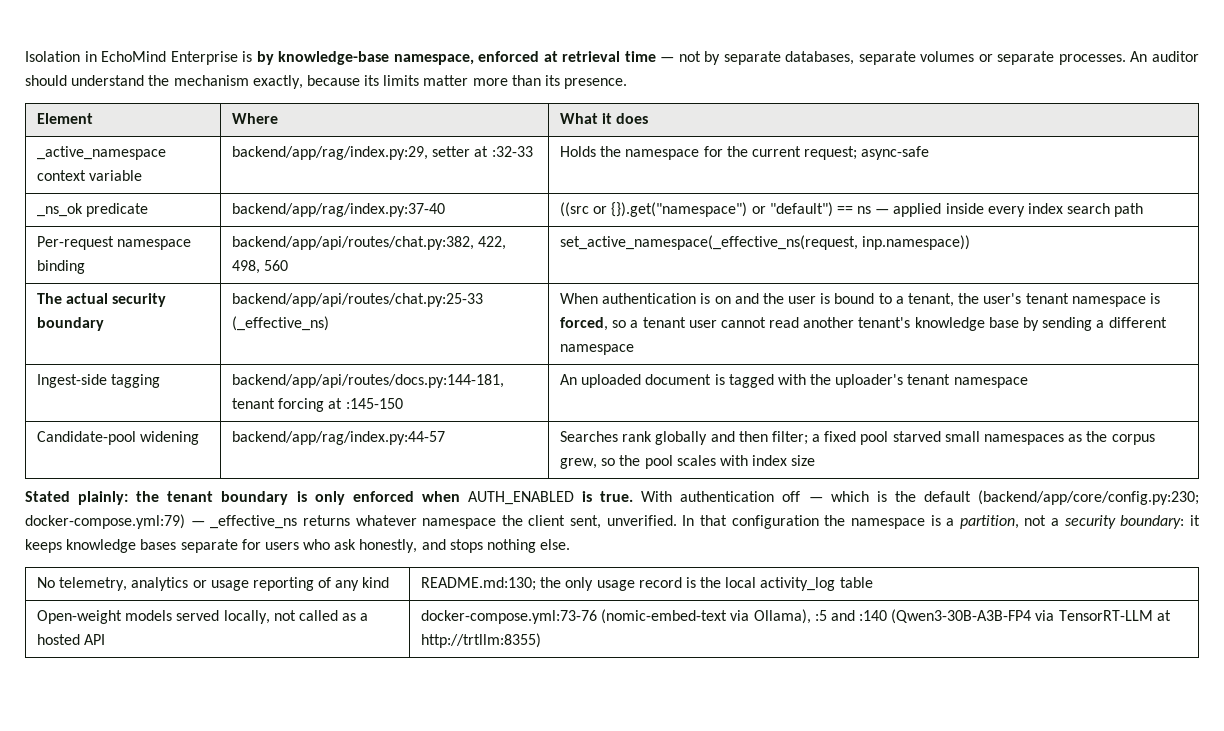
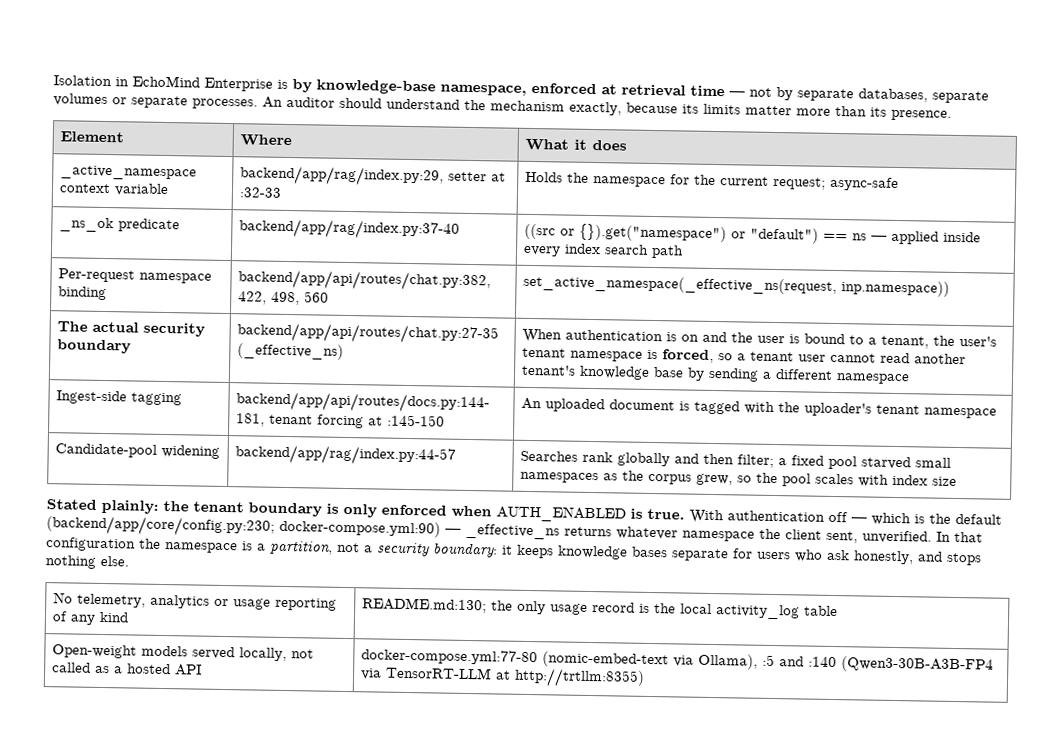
[231,293,483,307] backend/app/api/routes/chat.py:25-33 -> [236,322,499,345] backend/app/api/routes/chat.py:27-35
[25,514,185,529] docker-compose.yml:79) -> [279,519,441,538] docker-compose.yml:90)
[420,610,597,624] docker-compose.yml:73-76 -> [360,648,538,666] docker-compose.yml:77-80

